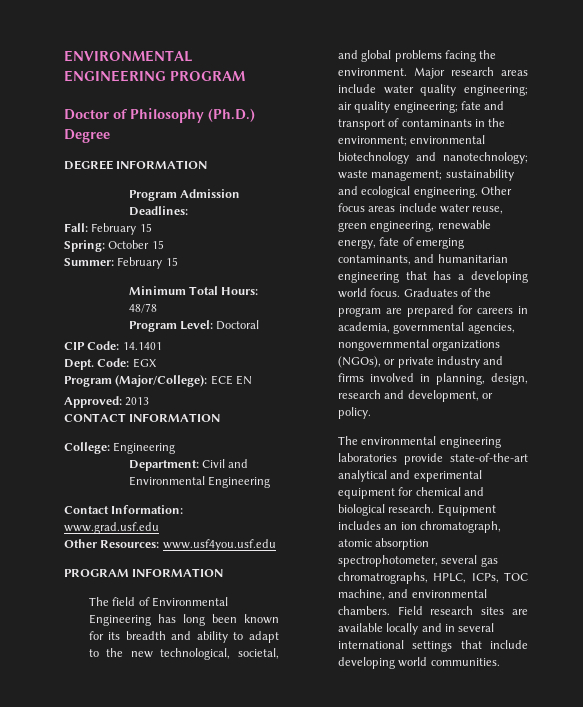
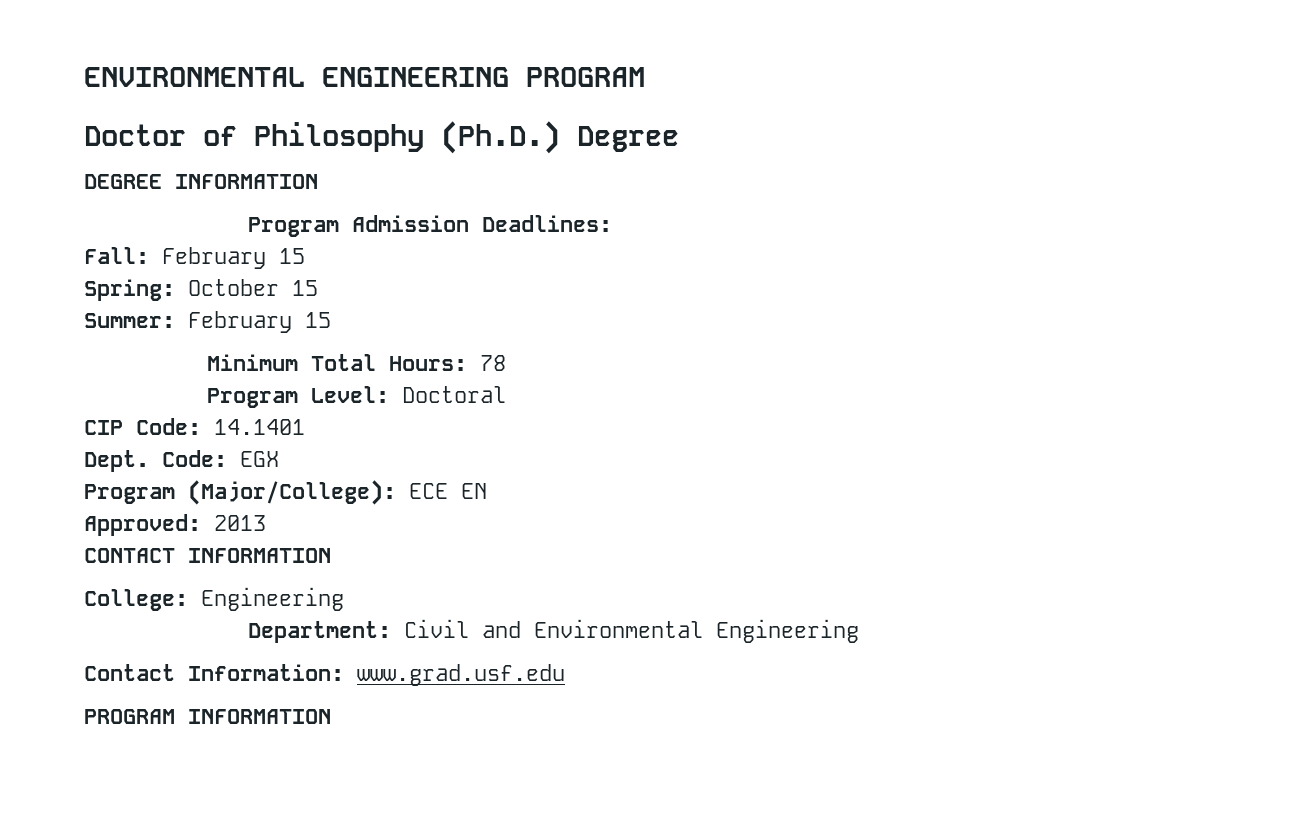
[128,303,157,313] 48/78 -> [480,355,507,371] 78
[64,539,276,551] // Other Resources: www.usf4you.usf.edu -> (565, 675) none
[88,597,228,607] [88,614,279,626] [88,631,279,643] [88,648,279,660] [337,50,497,62] [337,67,528,79] [337,84,528,96] [337,101,505,113] [337,118,506,130] [337,135,486,146] [337,152,528,164] [337,169,514,181] [337,186,512,198] [337,203,504,214] [337,220,491,232] [337,237,464,249] [337,254,508,265] [337,271,528,283] [337,288,492,298] [337,305,528,317] [337,322,515,334] [337,339,501,351] [337,356,504,368] [337,373,528,385] [337,390,493,402] [337,407,371,419] [337,436,501,448] [337,453,528,465] [337,470,482,482] [337,487,484,499] [337,504,496,516] [337,521,501,533] [337,538,430,550] [337,555,498,567] [337,572,528,584] [337,589,487,600] [337,606,528,615] [337,623,495,635] [337,640,528,652] [337,657,500,669] // The field of Environmental Engineering has long been known for its breadth and ability to adapt to the new technological, societal, and global problems facing the environment. Major research areas include water quality engineering; air quality engineering; fate and transport of contaminants in the environment; environmental biotechnology and nanotechnology; waste management; sustainability and ecological engineering. Other focus areas include water reuse, green engineering, renewable energy, fate of emerging contaminants, and humanitarian engineering that has a developing world focus. Graduates of the program are prepared for careers in academia, governmental agencies, nongovernmental organizations (NGOs), or private industry and firms involved in planning, design, research and development, or policy. // The environmental engineering laboratories provide state-of-the-art analytical and experimental equipment for chemical and biological research. Equipment includes an ion chromatograph, atomic absorption spectrophotometer, several gas chromatrographs, HPLC, ICPs, TOC machine, and environmental chambers. Field research sites are available locally and in several international settings that include developing world communities. -> (331, 716) none

